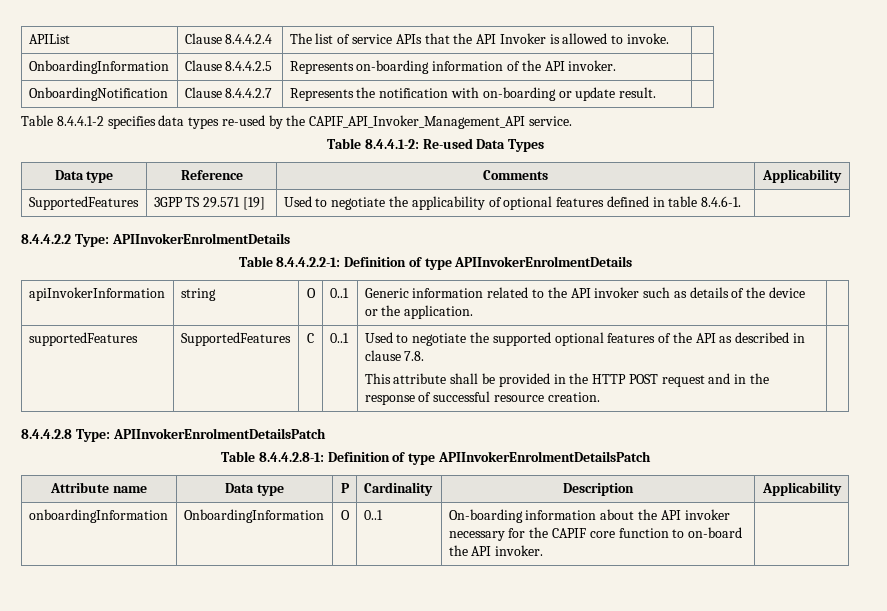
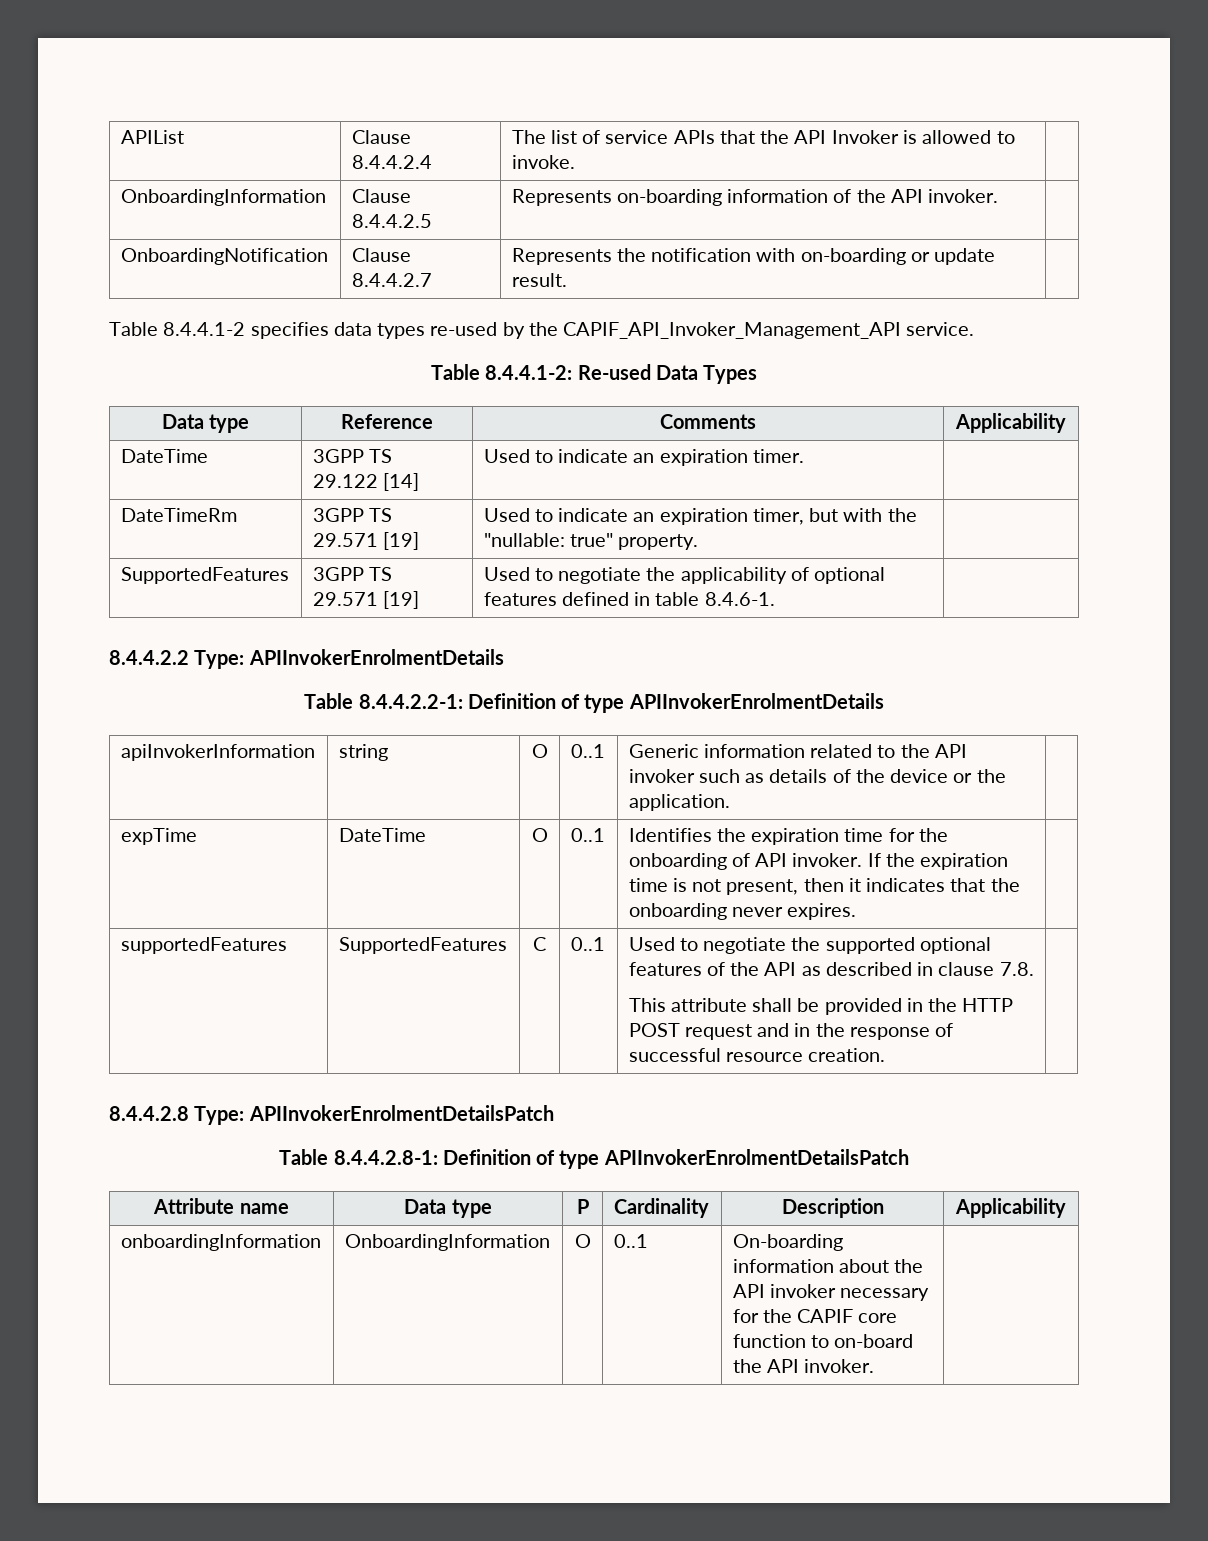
(842, 176) none -> [120,449,208,463] [312,449,392,463] [312,473,419,491] [483,449,804,466] [120,508,237,522] [312,508,392,522] [312,532,419,550] [483,508,917,525] [483,533,699,550] // DateTime | 3GPP TS 29.122 [14] | Used to indicate an expiration timer. | // DateTimeRm | 3GPP TS 29.571 [19] | Used to indicate an expiration timer, but with the "nullable: true" property. |
(474, 312) none -> [120,828,197,845] [338,828,426,842] [531,828,548,842] [570,828,605,842] [628,828,948,845] [628,853,1009,870] [628,878,1020,895] [628,903,857,920] // expTime | DateTime | O | 0..1 | Identifies the expiration time for the onboarding of API invoker. If the expiration time is not present, then it indicates that the onboarding never expires. |

